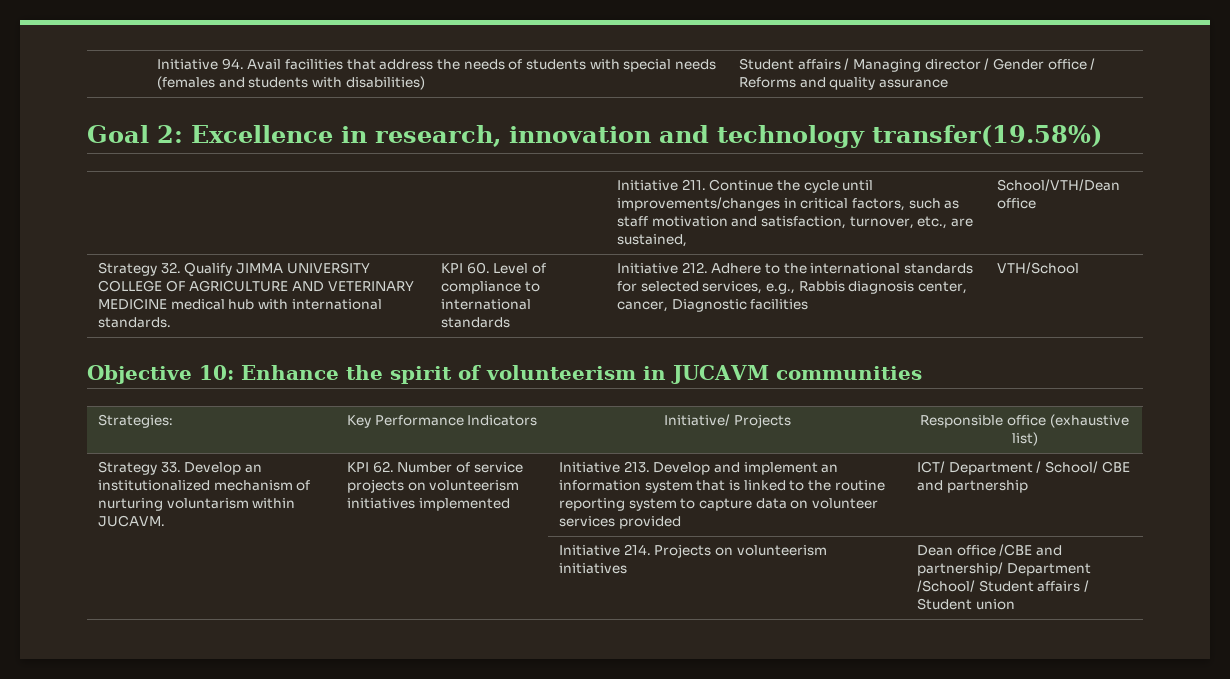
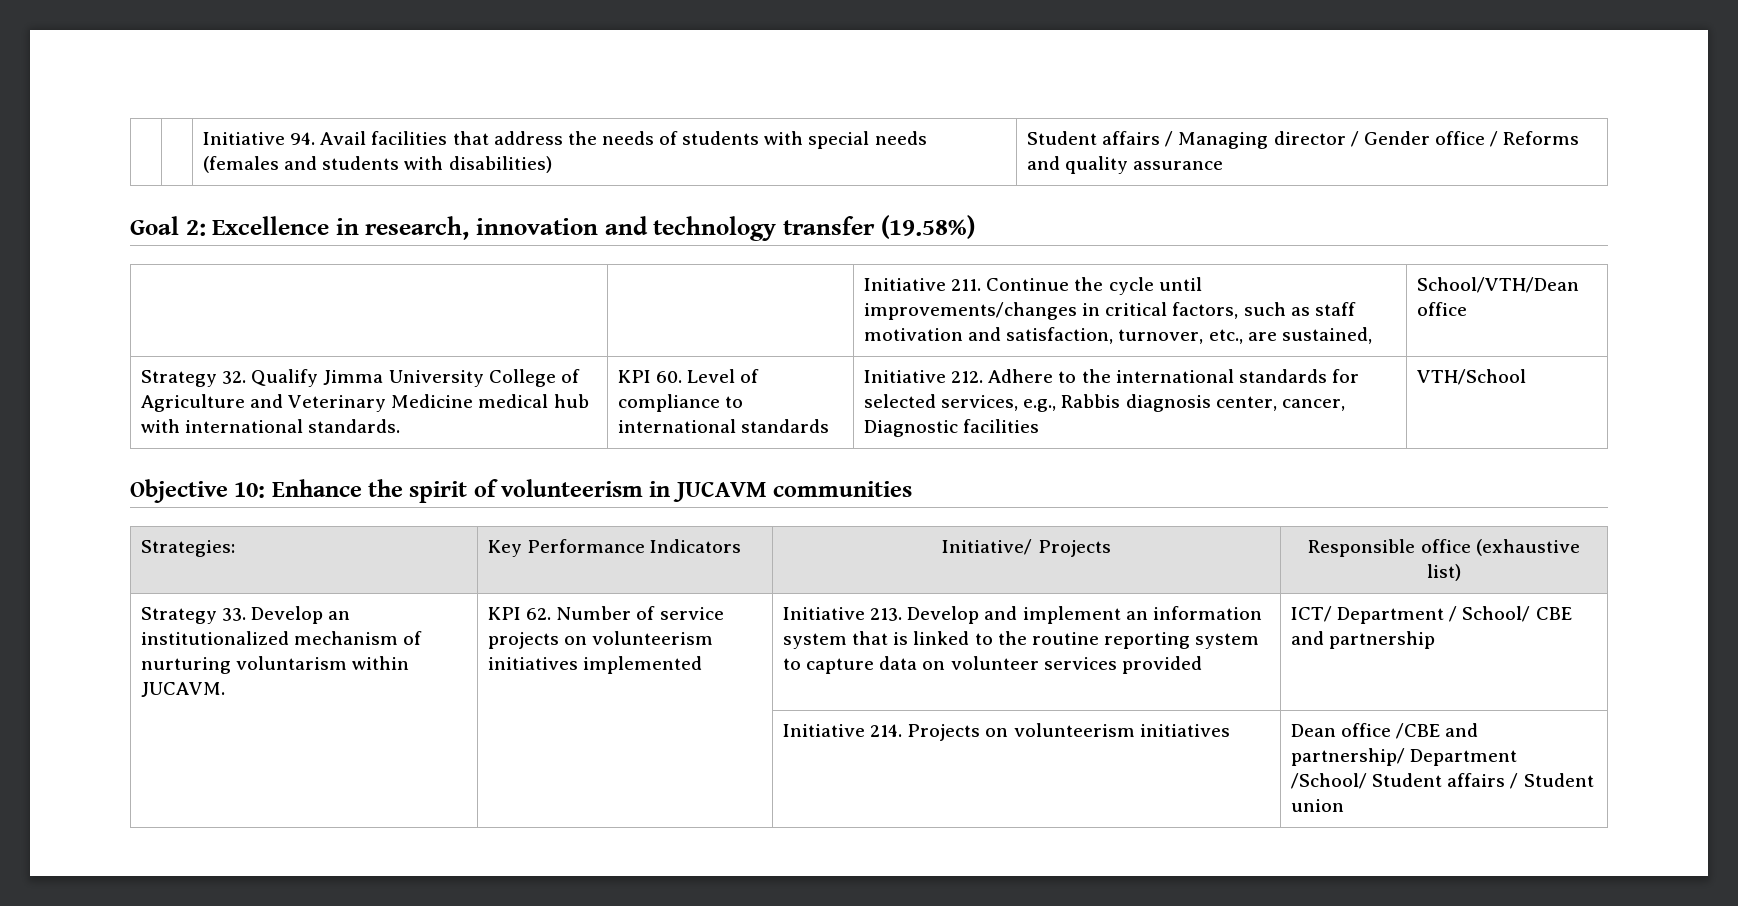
[872,125,1102,147] transfer(19.58%) -> [782,215,975,239] transfer (19.58%)
[236,262,370,274] [98,280,414,292] [98,298,168,310] JIMMA UNIVERSITY COLLEGE OF AGRICULTURE AND VETERINARY MEDICINE -> [323,369,580,387] [140,394,474,412] Jimma University College of Agriculture and Veterinary Medicine

